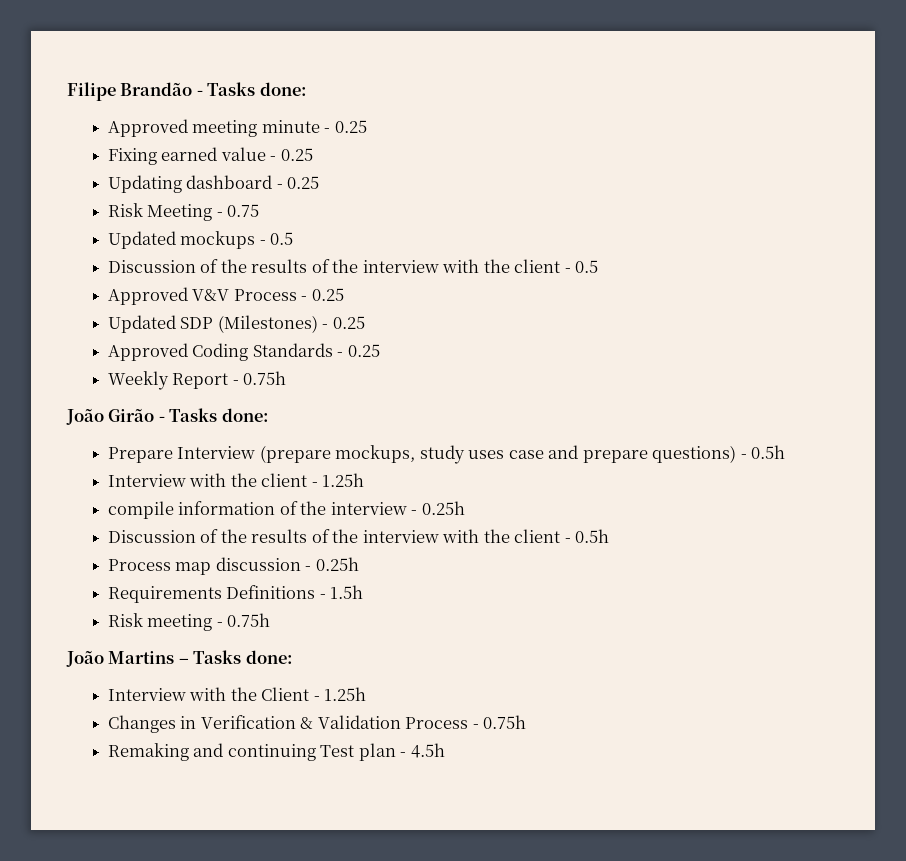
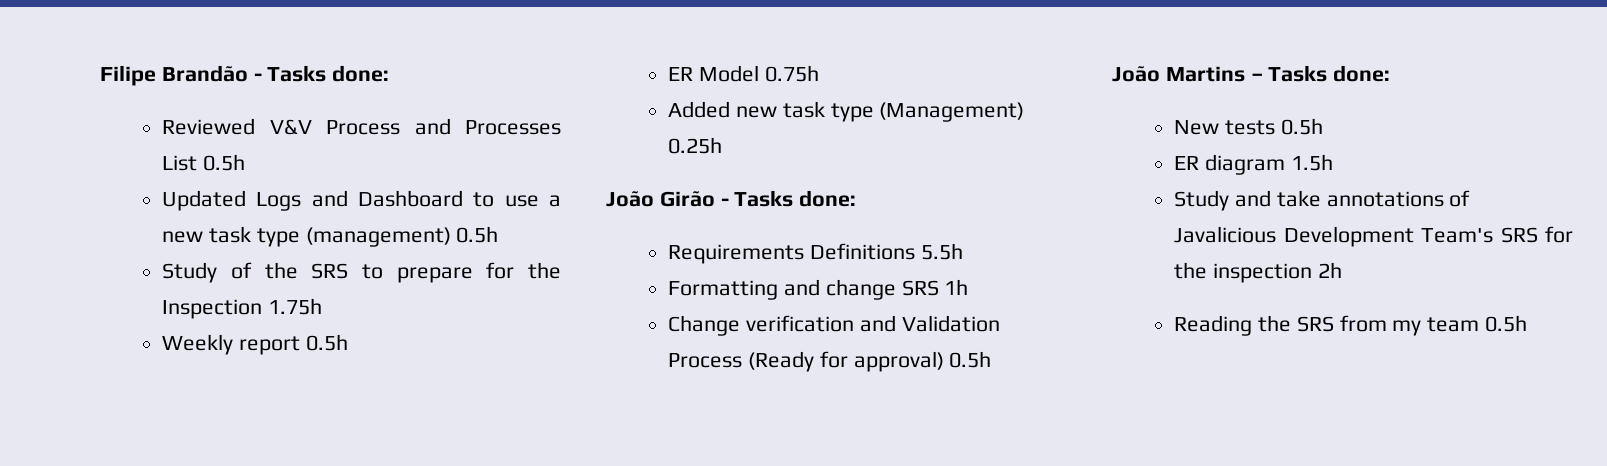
[108,119,367,137] [108,147,313,165] [108,175,320,193] [108,203,260,221] [108,231,294,249] [108,259,599,273] [108,287,344,305] [108,315,365,333] [108,343,380,361] [108,371,287,390] Approved meeting minute - 0.25 // Fixing earned value - 0.25 // Updating dashboard - 0.25 // Risk Meeting - 0.75 // Updated mockups - 0.5 // Discussion of the results of the interview with the client - 0.5 // Approved V&V Process - 0.25 // Updated SDP (Milestones) - 0.25 // Approved Coding Standards - 0.25 // Weekly Report - 0.75h -> [162,118,561,135] [162,154,245,171] [162,190,561,211] [162,226,499,247] [162,262,562,283] [162,298,322,319] [162,334,348,355] [668,65,819,82] [668,101,1025,122] [668,137,723,154] Reviewed V&V Process and Processes List 0.5h // Updated Logs and Dashboard to use a new task type (management) 0.5h // Study of the SRS to prepare for the Inspection 1.75h // Weekly report 0.5h // ER Model 0.75h // Added new task type (Management) 0.25h
[108,445,786,464] [108,473,365,487] [108,501,465,519] [108,529,610,543] [108,557,359,575] [108,585,364,603] [108,613,271,631] Prepare Interview (prepare mockups, study uses case and prepare questions) - 0.5h // Interview with the client - 1.25h // compile information of the interview - 0.25h // Discussion of the results of the interview with the client - 0.5h // Process map discussion - 0.25h // Requirements Definitions - 1.5h // Risk meeting - 0.75h -> [668,243,963,264] [668,279,969,300] [668,315,1000,336] [668,351,992,372] Requirements Definitions 5.5h // Formatting and change SRS 1h // Change verification and Validation Process (Ready for approval) 0.5h
[108,687,367,701] [108,715,527,733] [108,743,445,761] Interview with the Client - 1.25h // Changes in Verification & Validation Process - 0.75h // Remaking and continuing Test plan - 4.5h -> [1174,118,1323,135] [1174,154,1333,175] [1174,190,1471,211] [1174,226,1573,247] [1174,262,1342,283] [1174,315,1527,336] New tests 0.5h // ER diagram 1.5h // Study and take annotations of Javalicious Development Team's SRS for the inspection 2h // Reading the SRS from my team 0.5h

